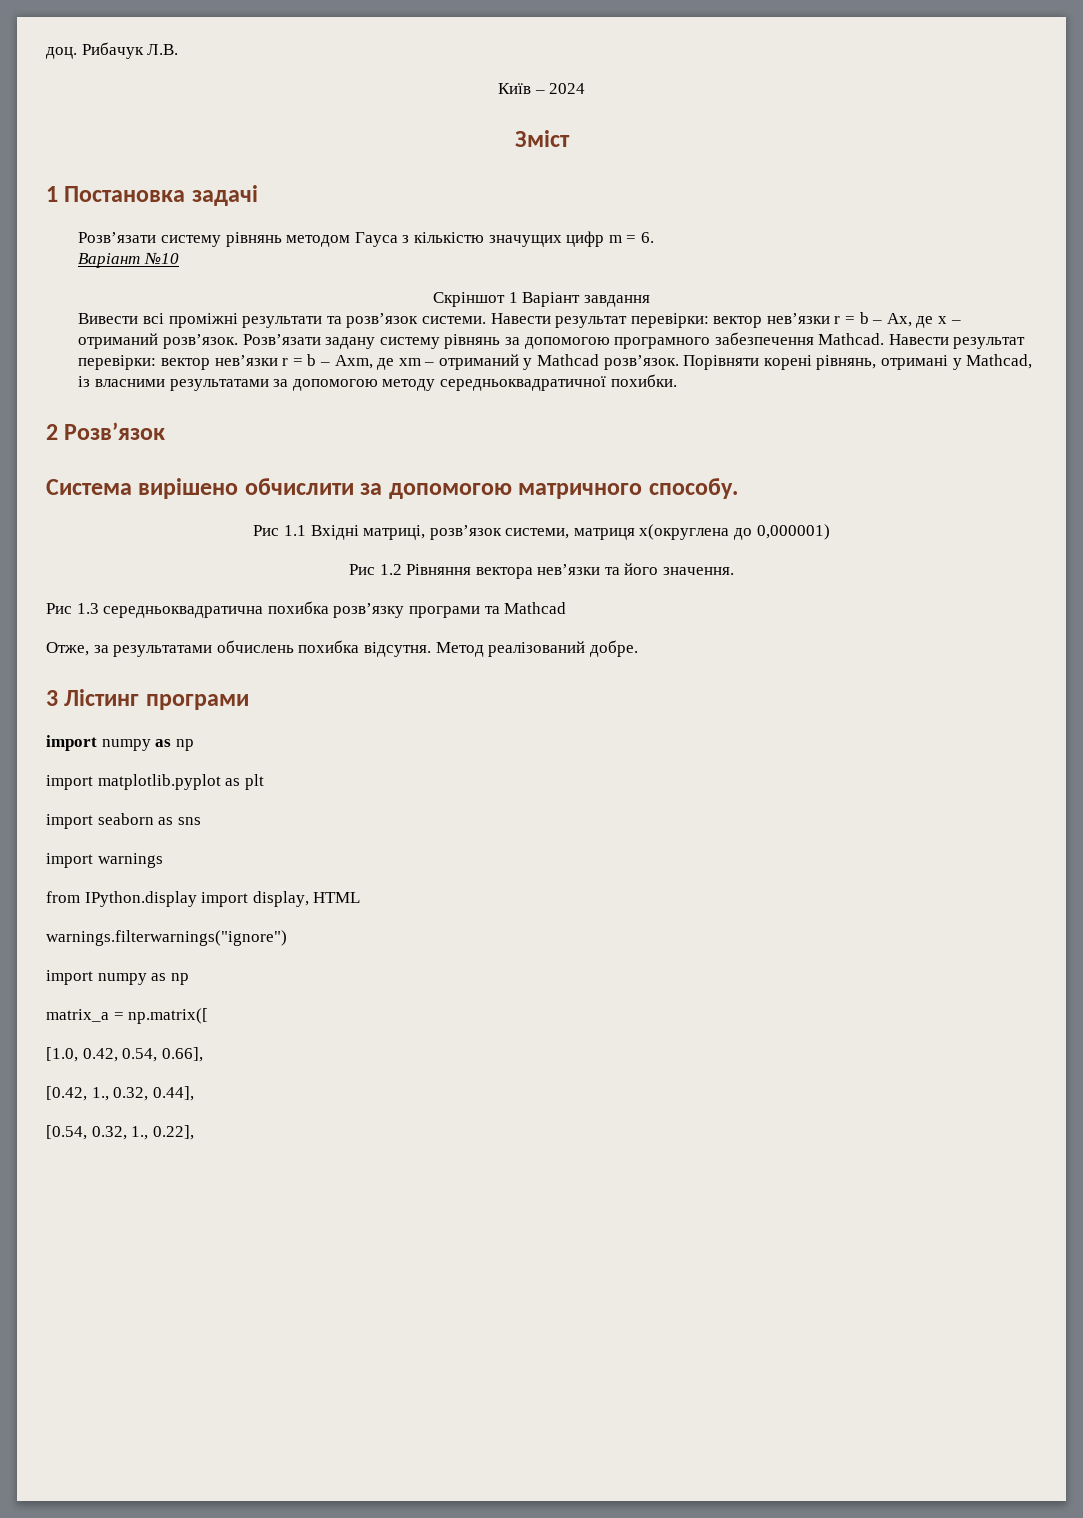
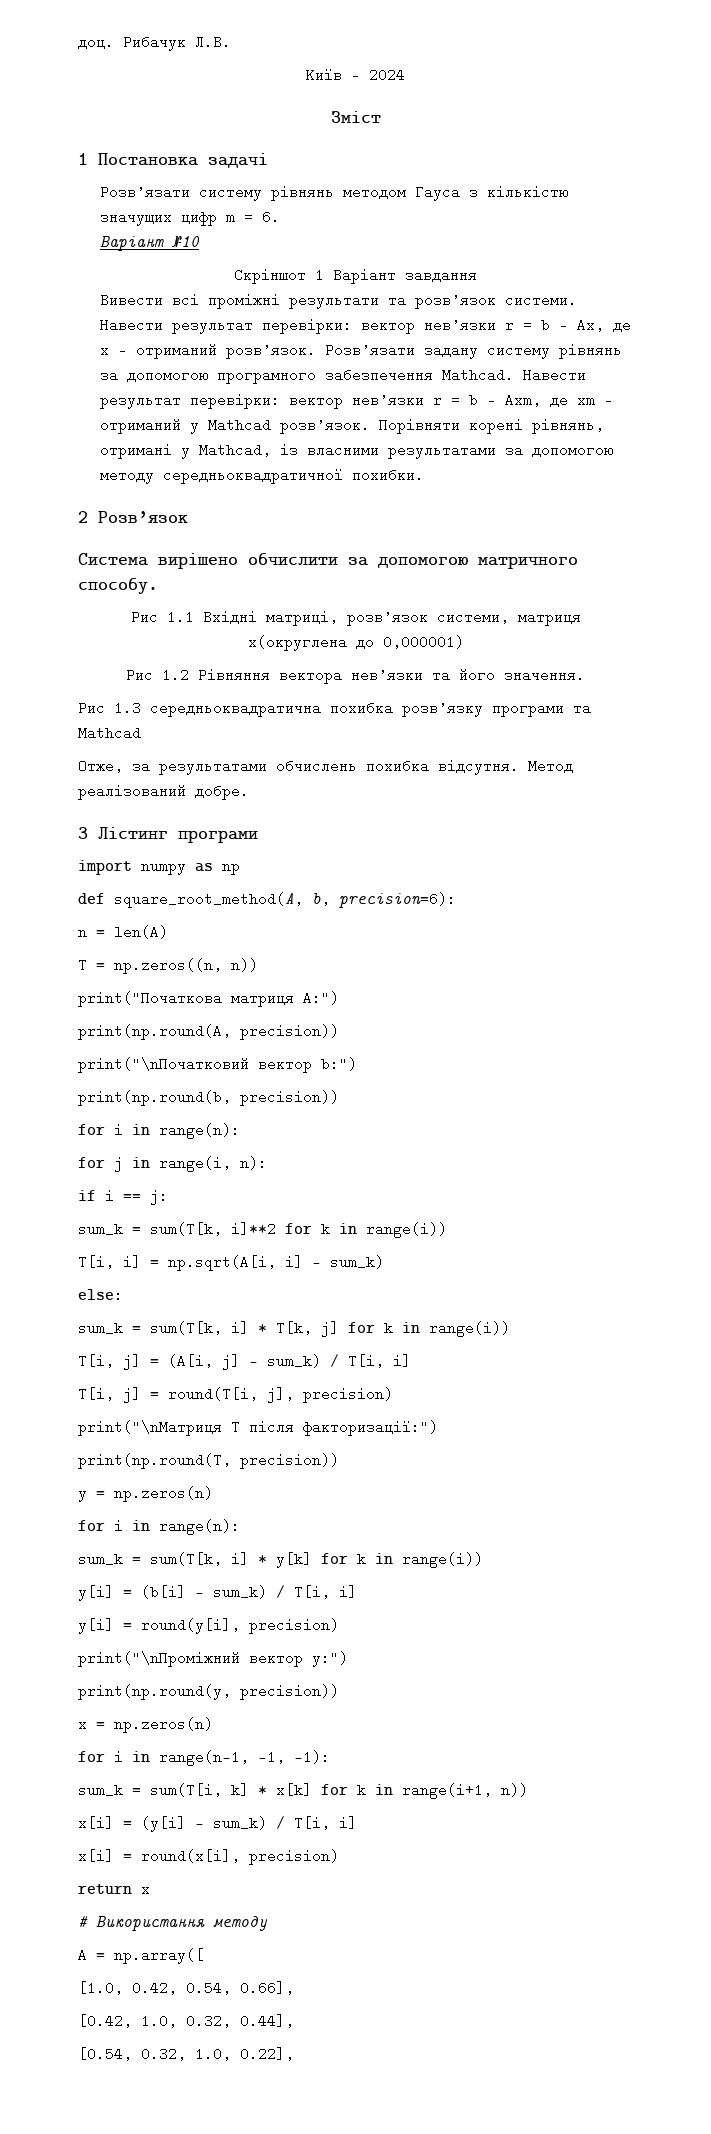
[46,774,264,790] [46,813,201,829] [46,853,163,868] [46,891,361,907] [46,930,287,946] [46,970,189,985] [46,1008,209,1024] import matplotlib.pyplot as plt // import seaborn as sns // import warnings // from IPython.display import display, HTML // warnings.filterwarnings("ignore") // import numpy as np // matrix_a = np.matrix([ -> [78,892,456,908] [78,925,168,939] [78,958,258,974] [78,989,339,1007] [78,1024,339,1040] [78,1055,357,1073] [78,1090,339,1106] [78,1123,240,1139] [78,1156,267,1172] [78,1189,168,1205] [78,1222,447,1238] [78,1255,384,1271] [78,1288,123,1302] [78,1321,510,1337] [78,1354,411,1370] [78,1387,393,1403] [78,1418,438,1436] [78,1453,339,1469] [78,1486,213,1502] [78,1519,240,1535] [78,1552,483,1568] [78,1585,357,1601] [78,1618,339,1634] [78,1649,348,1667] [78,1684,339,1700] [78,1717,213,1733] [78,1750,330,1766] [78,1783,528,1799] [78,1816,357,1832] [78,1849,339,1865] [78,1884,150,1894] [78,1916,268,1931] [78,1948,204,1964] def square_root_method(A, b, precision=6): // n = len(A) // T = np.zeros((n, n)) // print("Початкова матриця A:") // print(np.round(A, precision)) // print("\nПочатковий вектор b:") // print(np.round(b, precision)) // for i in range(n): // for j in range(i, n): // if i == j: // sum_k = sum(T[k, i]**2 for k in range(i)) // T[i, i] = np.sqrt(A[i, i] - sum_k) // else: // sum_k = sum(T[k, i] * T[k, j] for k in range(i)) // T[i, j] = (A[i, j] - sum_k) / T[i, i] // T[i, j] = round(T[i, j], precision) // print("\nМатриця T після факторизації:") // print(np.round(T, precision)) // y = np.zeros(n) // for i in range(n): // sum_k = sum(T[k, i] * y[k] for k in range(i)) // y[i] = (b[i] - sum_k) / T[i, i] // y[i] = round(y[i], precision) // print("\nПроміжний вектор y:") // print(np.round(y, precision)) // x = np.zeros(n) // for i in range(n-1, -1, -1): // sum_k = sum(T[i, k] * x[k] for k in range(i+1, n)) // x[i] = (y[i] - sum_k) / T[i, i] // x[i] = round(x[i], precision) // return x // # Використання методу // A = np.array([
[91,1087,109,1101] 1., -> [141,2014,177,2028] 1.0,
[131,1126,149,1140] 1., -> [195,2047,231,2061] 1.0,

